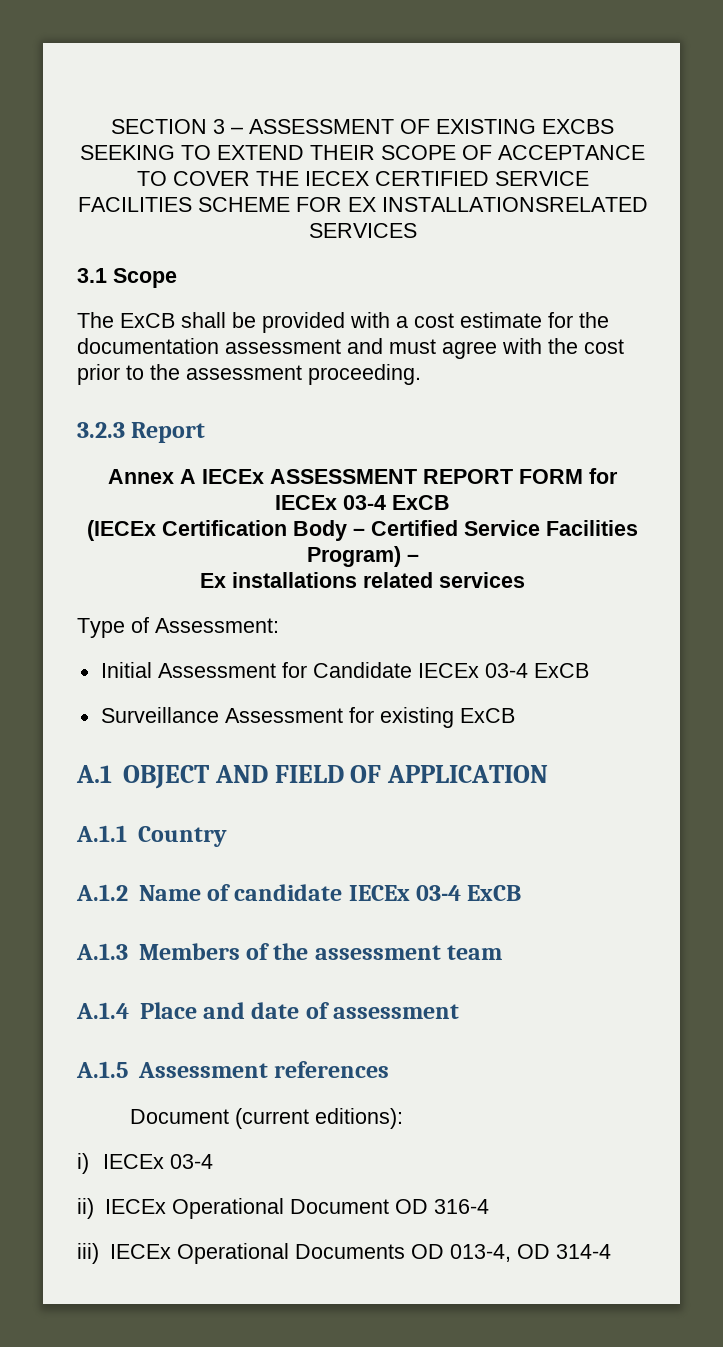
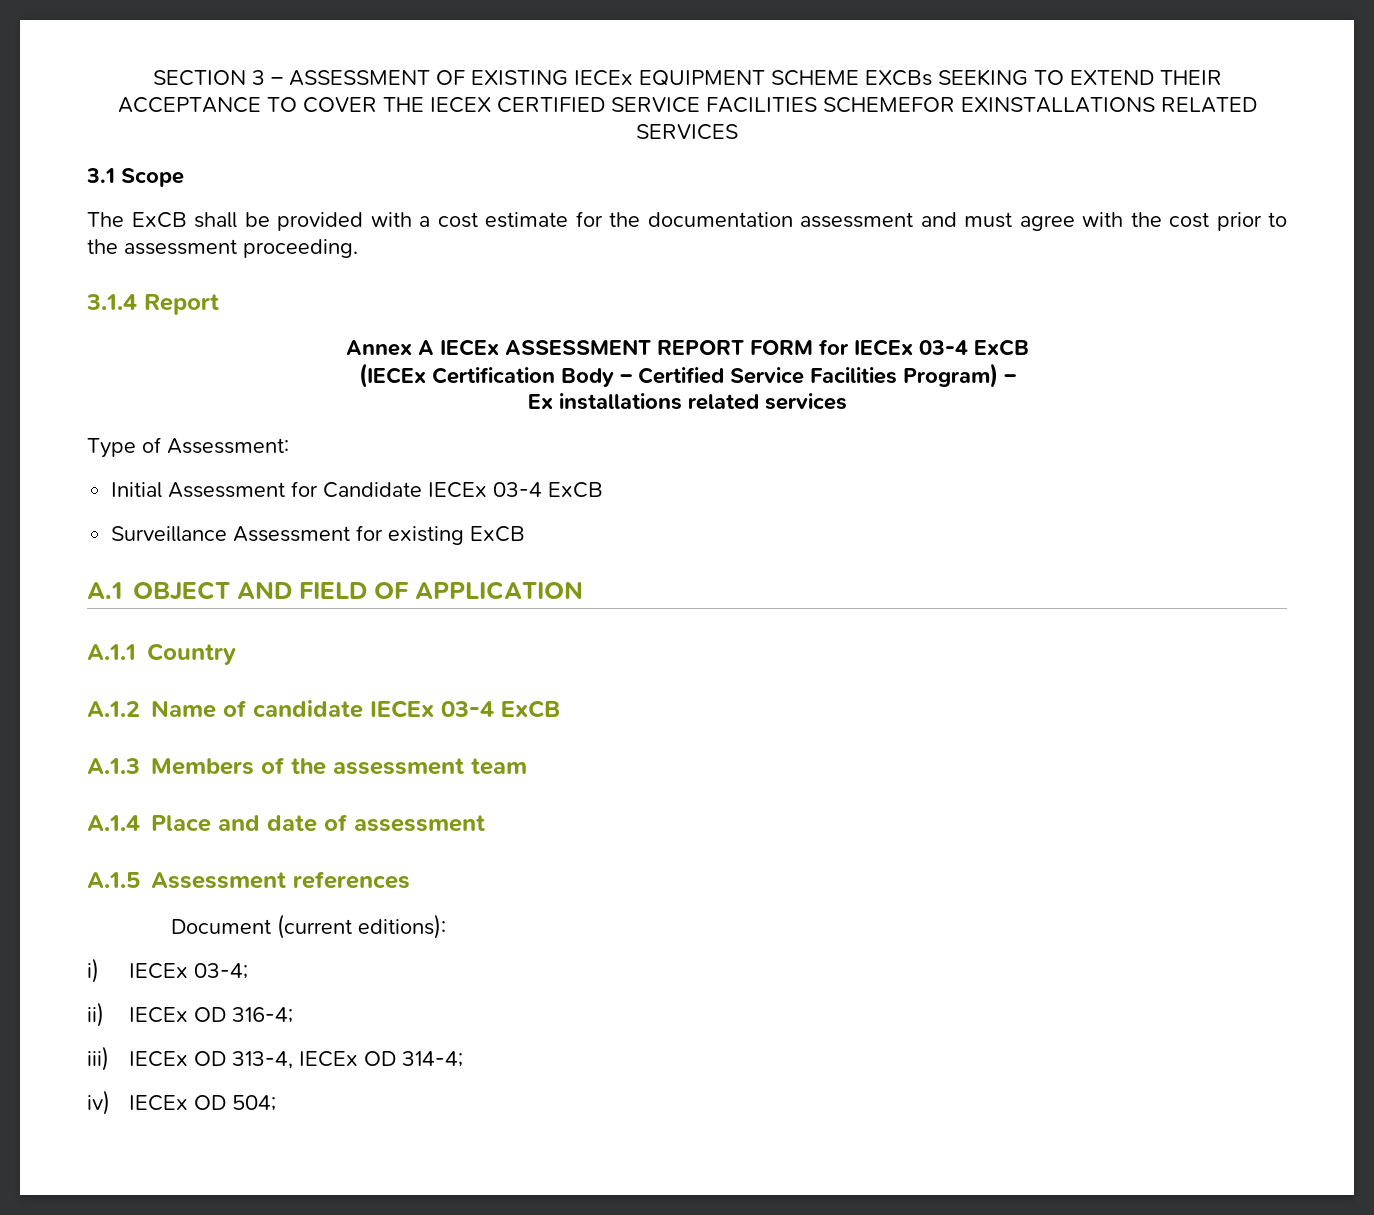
[542,119,614,134] EXCBS -> [573,70,932,86] IECEx EQUIPMENT SCHEME EXCBs
[381,145,492,160] SCOPE OF -> (1222, 77) none
[197,197,648,212] SCHEME FOR EX INSTALLATIONSRELATED -> [822,97,1257,113] SCHEMEFOR EXINSTALLATIONS RELATED
[77,422,125,438] 3.2.3 -> [86,294,137,310] 3.1.4
[170,1154,214,1169] 03-4 -> [194,963,249,979] 03-4;
[171,1198,489,1219] [77,1243,611,1264] Operational Document OD 316-4 // iii) IECEx Operational Documents OD 013-4, OD 314-4 -> [194,1007,294,1023] [87,1046,464,1071] [87,1090,277,1115] OD 316-4; // iii) IECEx OD 313-4, IECEx OD 314-4; // iv) IECEx OD 504;

